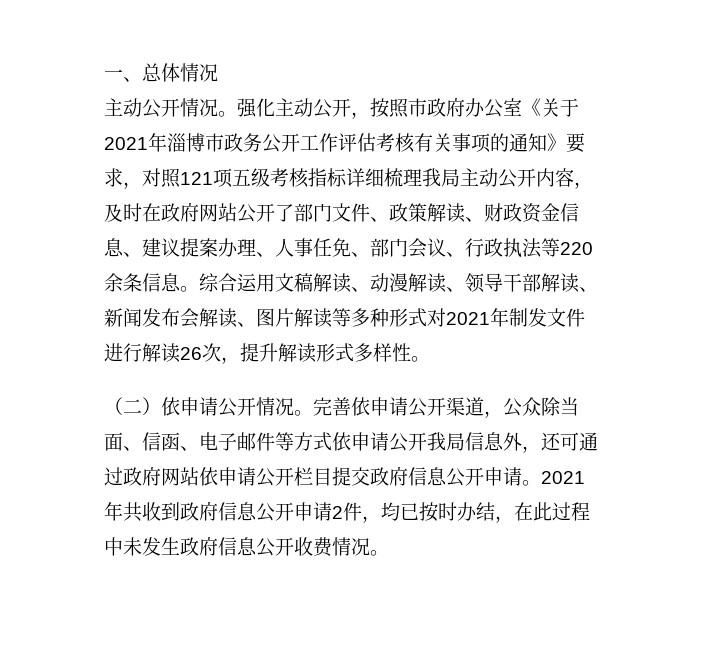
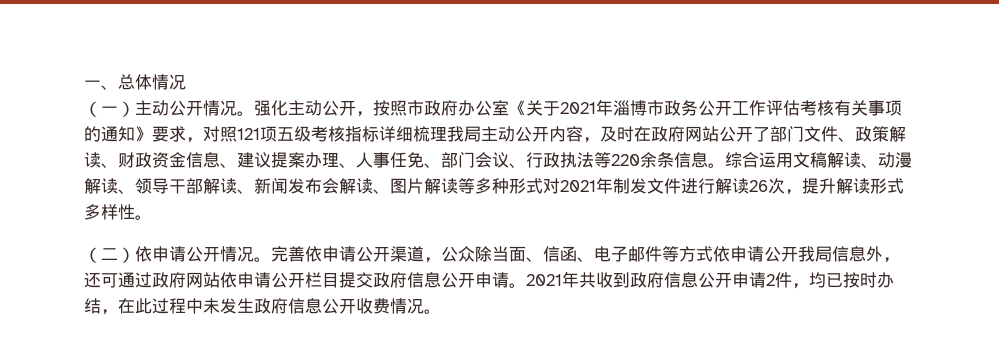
(218, 73) none -> [84,101,135,117] （一）

